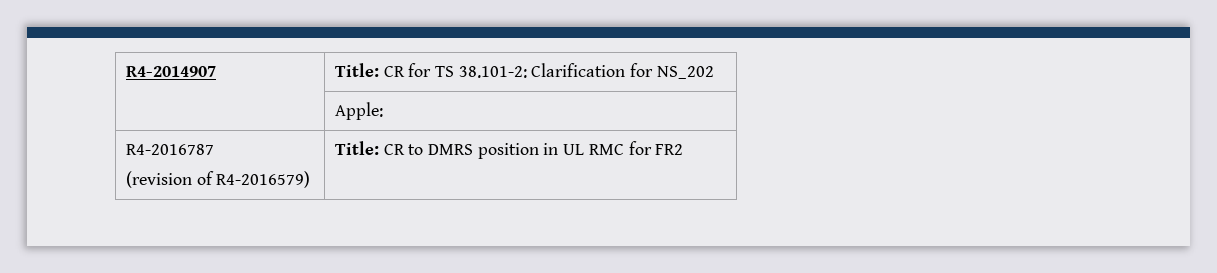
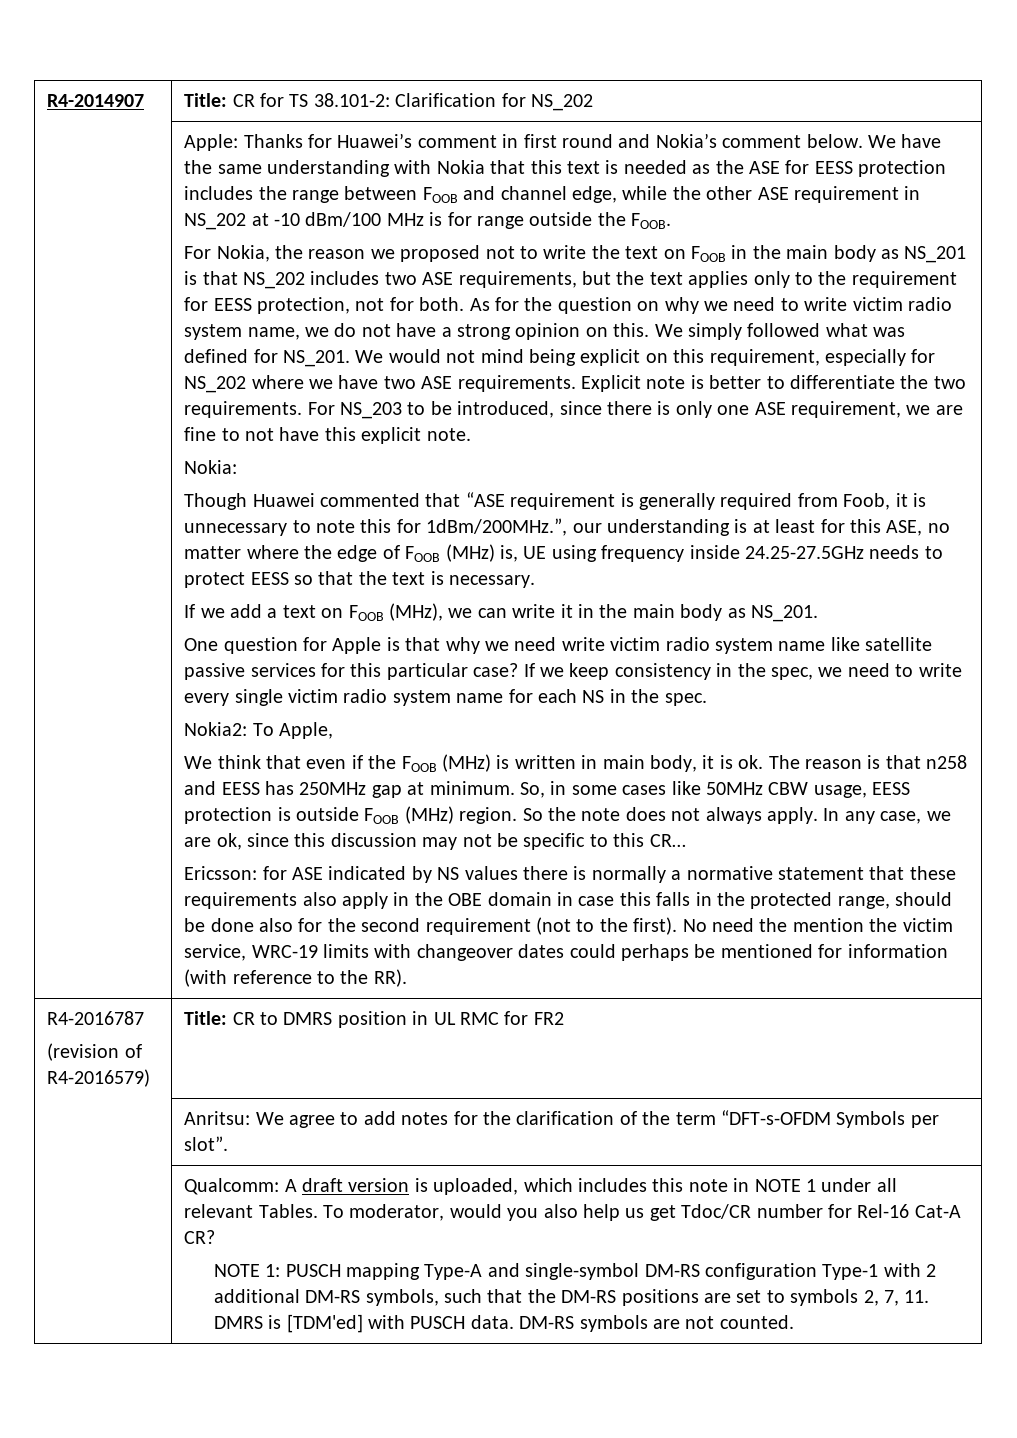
(383, 111) none -> [243,133,942,148] [184,160,947,177] [184,186,921,203] [184,212,672,230] [184,245,967,263] [184,271,957,289] [184,297,952,314] [184,323,906,340] [184,349,936,367] [184,375,966,393] [184,401,963,419] [184,427,471,444] [184,460,238,474] [184,492,926,510] [184,518,950,536] [184,544,943,562] [184,571,535,588] [184,603,818,622] [184,637,933,654] [184,663,962,680] [184,689,707,706] [184,722,333,739] [184,754,968,772] [184,781,911,798] [184,806,951,824] [184,833,686,850] [184,866,956,883] [184,892,953,909] [184,917,953,935] [184,944,948,961] [184,969,407,987] Thanks for Huawei’s comment in first round and Nokia’s comment below. We have the same understanding with Nokia that this text is needed as the ASE for EESS protection includes the range between FOOB and channel edge, while the other ASE requirement in NS_202 at -10 dBm/100 MHz is for range outside the FOOB. // For Nokia, the reason we proposed not to write the text on FOOB in the main body as NS_201 is that NS_202 includes two ASE requirements, but the text applies only to the requirement for EESS protection, not for both. As for the question on why we need to write victim radio system name, we do not have a strong opinion on this. We simply followed what was defined for NS_201. We would not mind being explicit on this requirement, especially for NS_202 where we have two ASE requirements. Explicit note is better to differentiate the two requirements. For NS_203 to be introduced, since there is only one ASE requirement, we are fine to not have this explicit note. // Nokia: // Though Huawei commented that “ASE requirement is generally required from Foob, it is unnecessary to note this for 1dBm/200MHz.”, our understanding is at least for this ASE, no matter where the edge of FOOB (MHz) is, UE using frequency inside 24.25-27.5GHz needs to protect EESS so that the text is necessary. // If we add a text on FOOB (MHz), we can write it in the main body as NS_201. // One question for Apple is that why we need write victim radio system name like satellite passive services for this particular case? If we keep consistency in the spec, we need to write every single victim radio system name for each NS in the spec. // Nokia2: To Apple, // We think that even if the FOOB (MHz) is written in main body, it is ok. The reason is that n258 and EESS has 250MHz gap at minimum. So, in some cases like 50MHz CBW usage, EESS protection is outside FOOB (MHz) region. So the note does not always apply. In any case, we are ok, since this discussion may not be specific to this CR… // Ericsson: for ASE indicated by NS values there is normally a normative statement that these requirements also apply in the OBE domain in case this falls in the protected range, should be done also for the second requirement (not to the first). No need the mention the victim service, WRC-19 limits with changeover dates could perhaps be mentioned for information (with reference to the RR).
(684, 149) none -> [184,1110,939,1128] [184,1136,229,1151] [184,1178,897,1195] [184,1204,961,1221] [184,1230,216,1244] [213,1263,937,1280] [213,1289,930,1306] [213,1314,794,1333] // | Anritsu: We agree to add notes for the clarification of the term “DFT-s-OFDM Symbols per slot”. // | Qualcomm: A draft version is uploaded, which includes this note in NOTE 1 under all relevant Tables. To moderator, would you also help us get Tdoc/CR number for Rel-16 Cat-A CR? // NOTE 1: PUSCH mapping Type-A and single-symbol DM-RS configuration Type-1 with 2 additional DM-RS symbols, such that the DM-RS positions are set to symbols 2, 7, 11. DMRS is [TDM'ed] with PUSCH data. DM-RS symbols are not counted.

